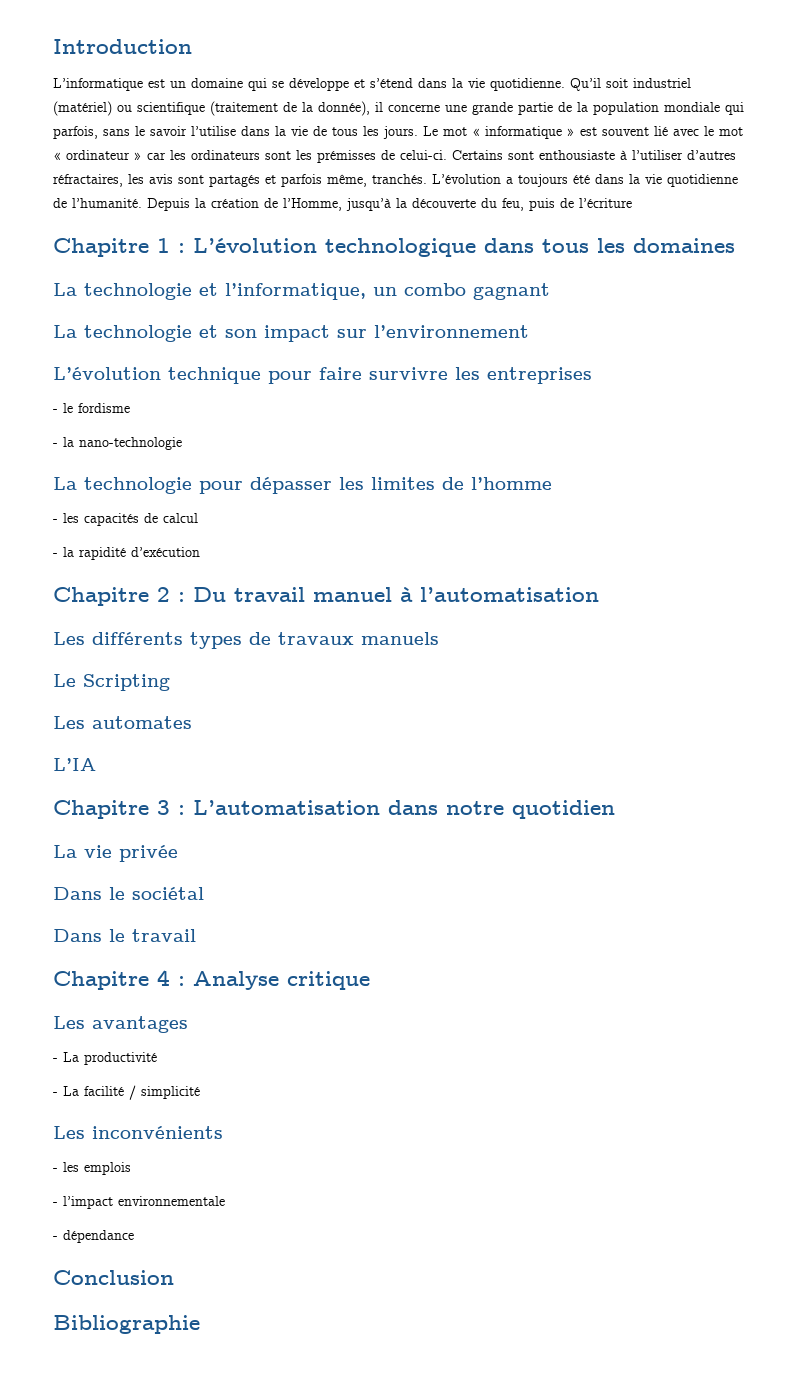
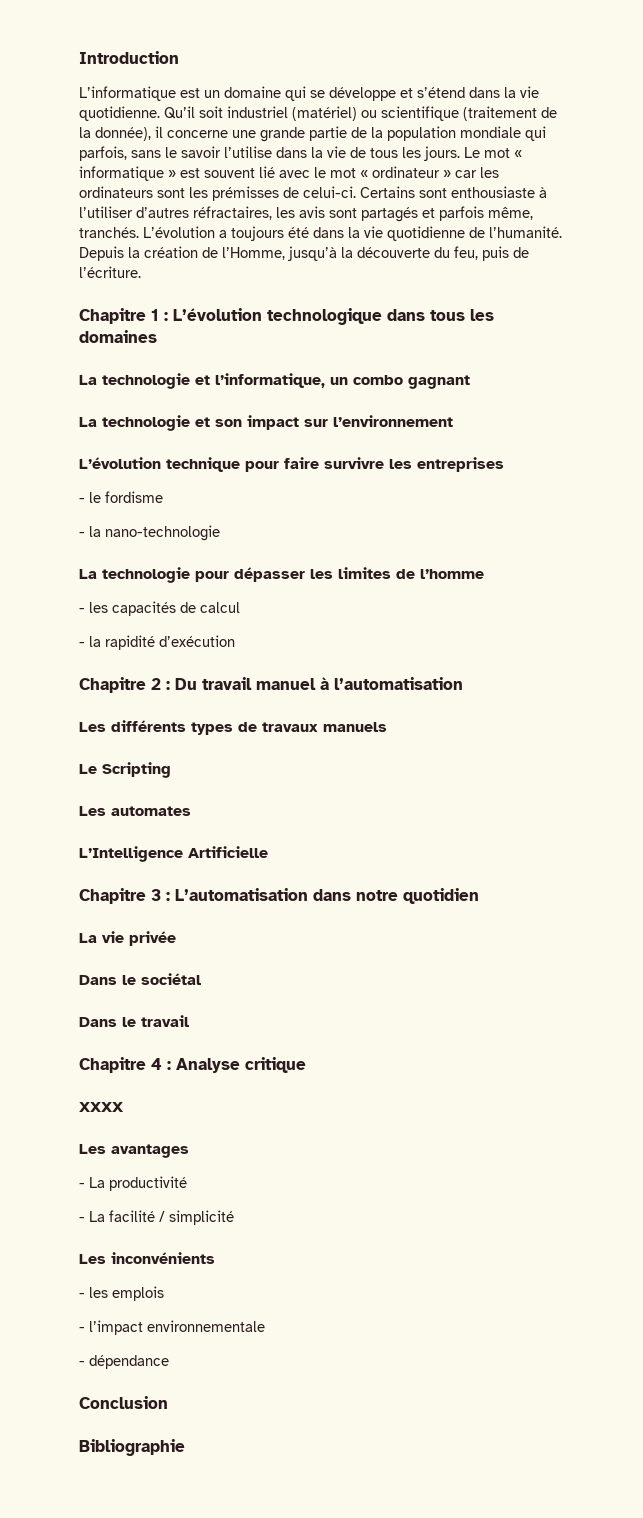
[579,198,632,208] l’écriture -> [79,266,141,278] l’écriture.
[53,758,96,771] L’IA -> [79,846,268,862] L’Intelligence Artificielle
(370, 980) none -> [79,1102,124,1112] // XXXX

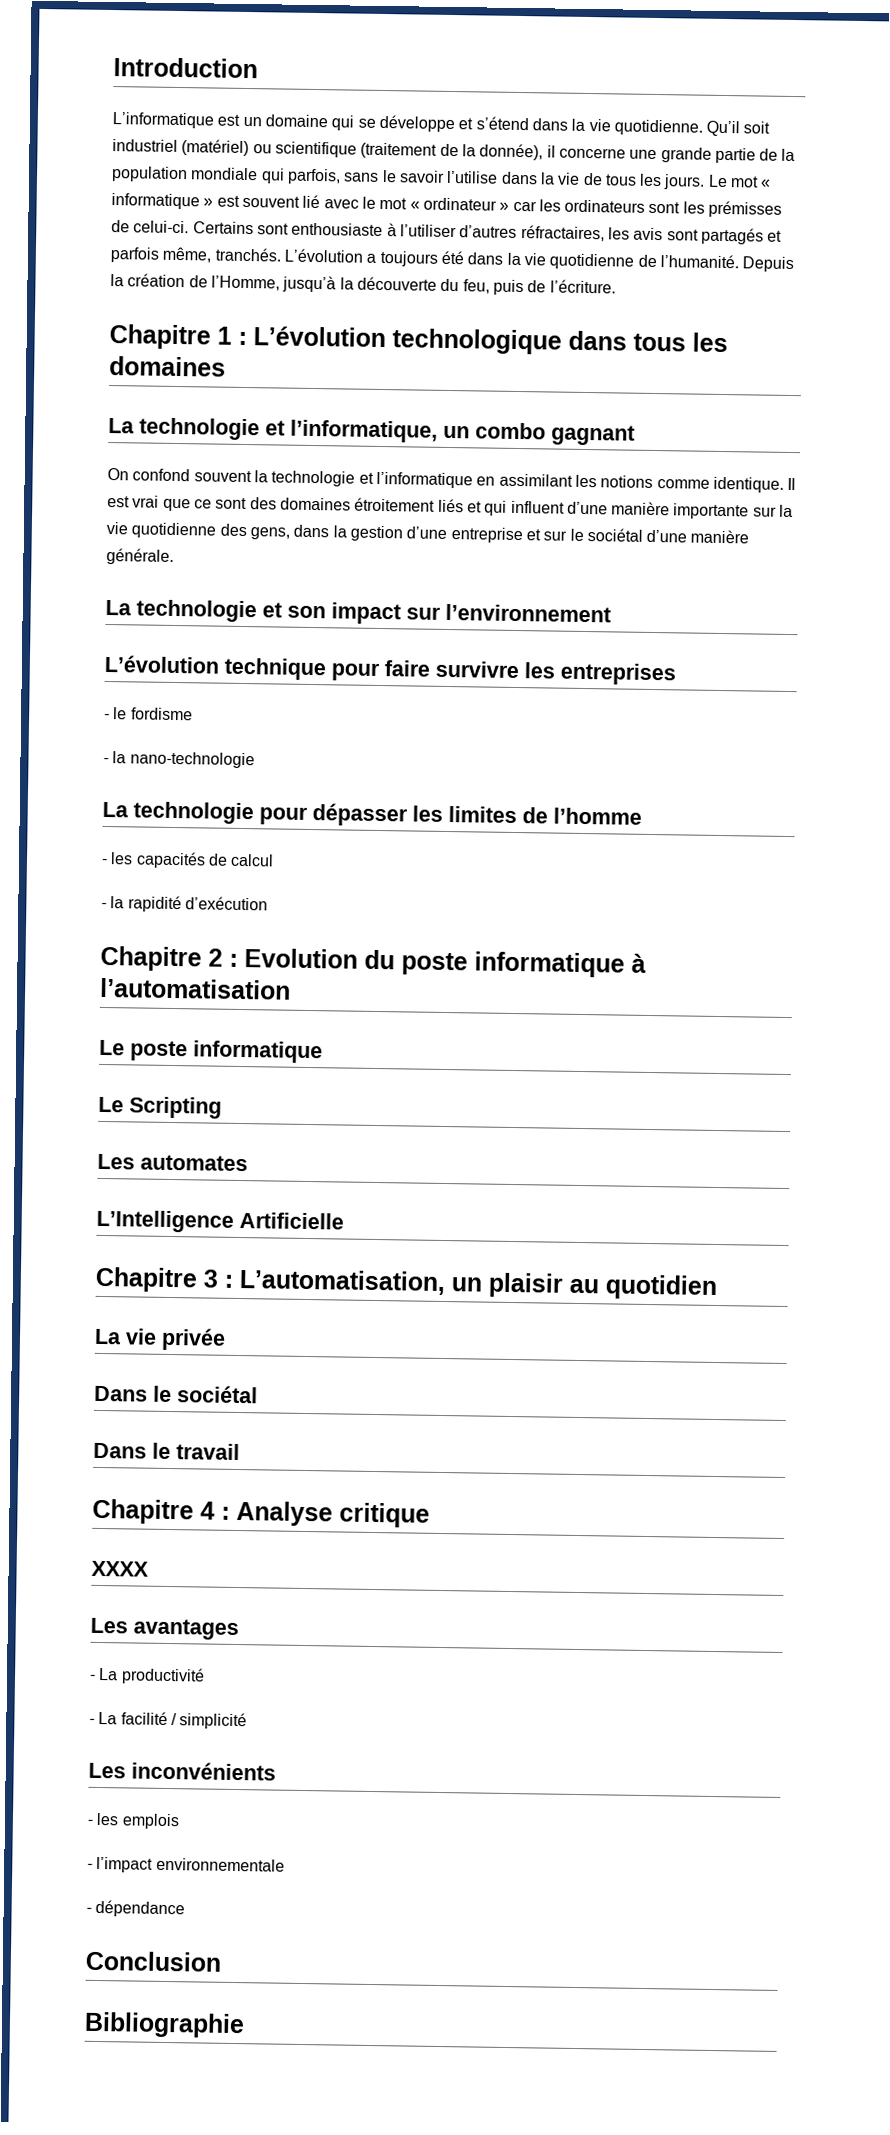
(470, 382) none -> [107,467,797,493] [107,495,794,520] [106,521,750,544] [106,547,174,565] // On confond souvent la technologie et l’informatique en assimilant les notions comme identique. Il est vrai que ce sont des domaines étroitement liés et qui influent d’une manière importante sur la vie quotidienne des gens, dans la gestion d’une entreprise et sur le sociétal d’une manière générale.
[175,677,463,690] [79,720,387,735] Du travail manuel à l’automatisation // Les différents types de travaux manuels -> [244,948,646,978] [99,977,291,1000] [99,1039,323,1064] Evolution du poste informatique à l’automatisation // Le poste informatique
[175,888,398,901] L’automatisation dans notre -> [239,1269,599,1298] L’automatisation, un plaisir au

